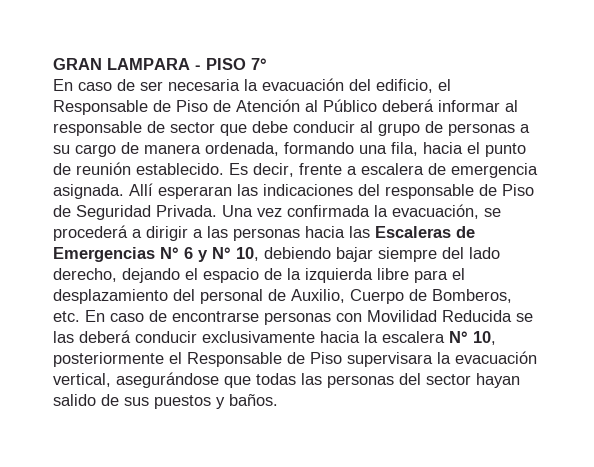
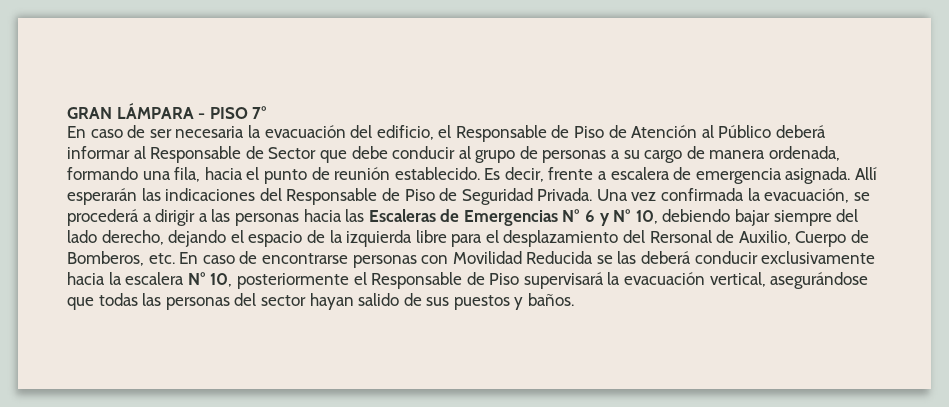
[107,58,190,70] LAMPARA -> [116,103,194,119] LÁMPARA
[53,121,215,136] responsable de sector -> [150,146,317,163] Responsable de Sector
[158,186,232,199] esperaran -> [67,188,137,205] esperarán
[385,184,474,199] responsable -> [286,188,378,205] Responsable
[200,289,263,304] personal -> [649,230,712,243] Rersonal
[347,352,433,367] supervisara -> [523,272,604,289] supervisará

